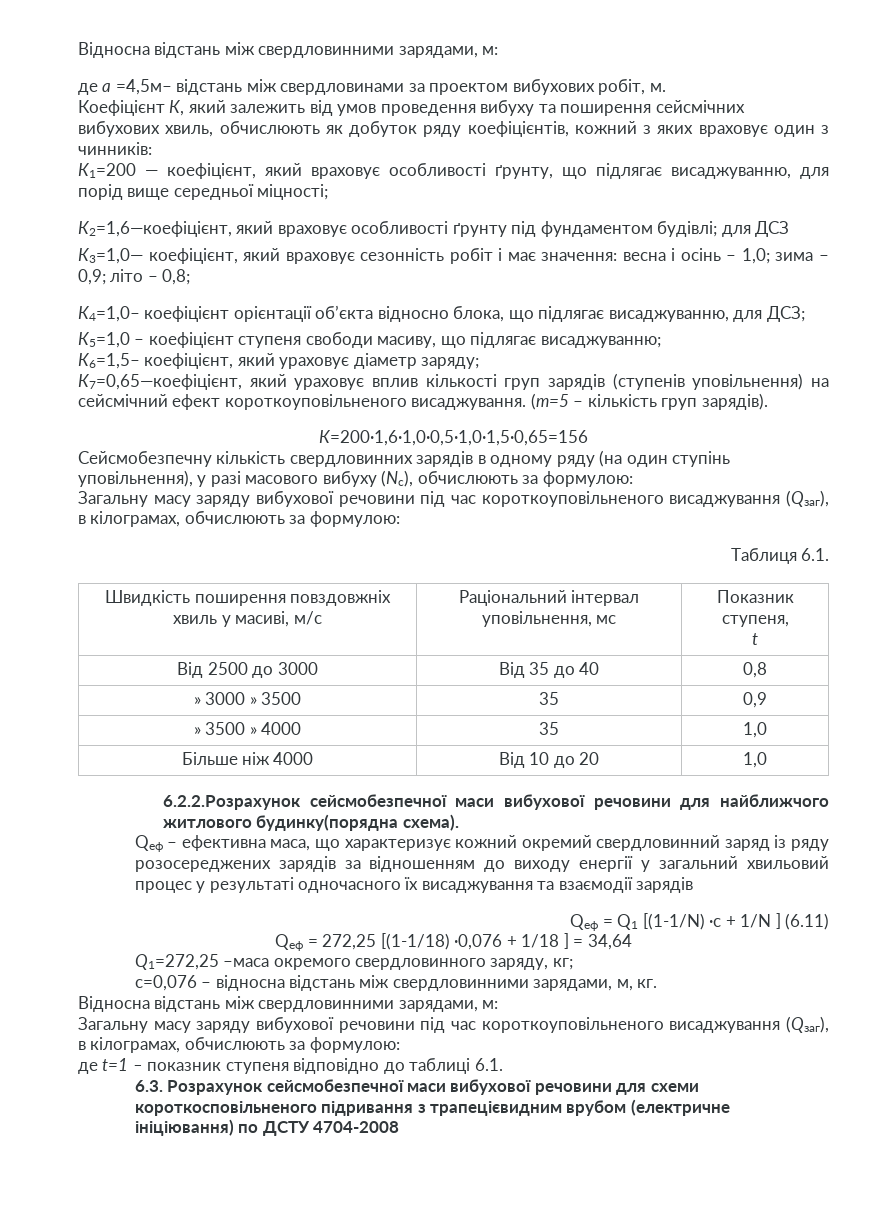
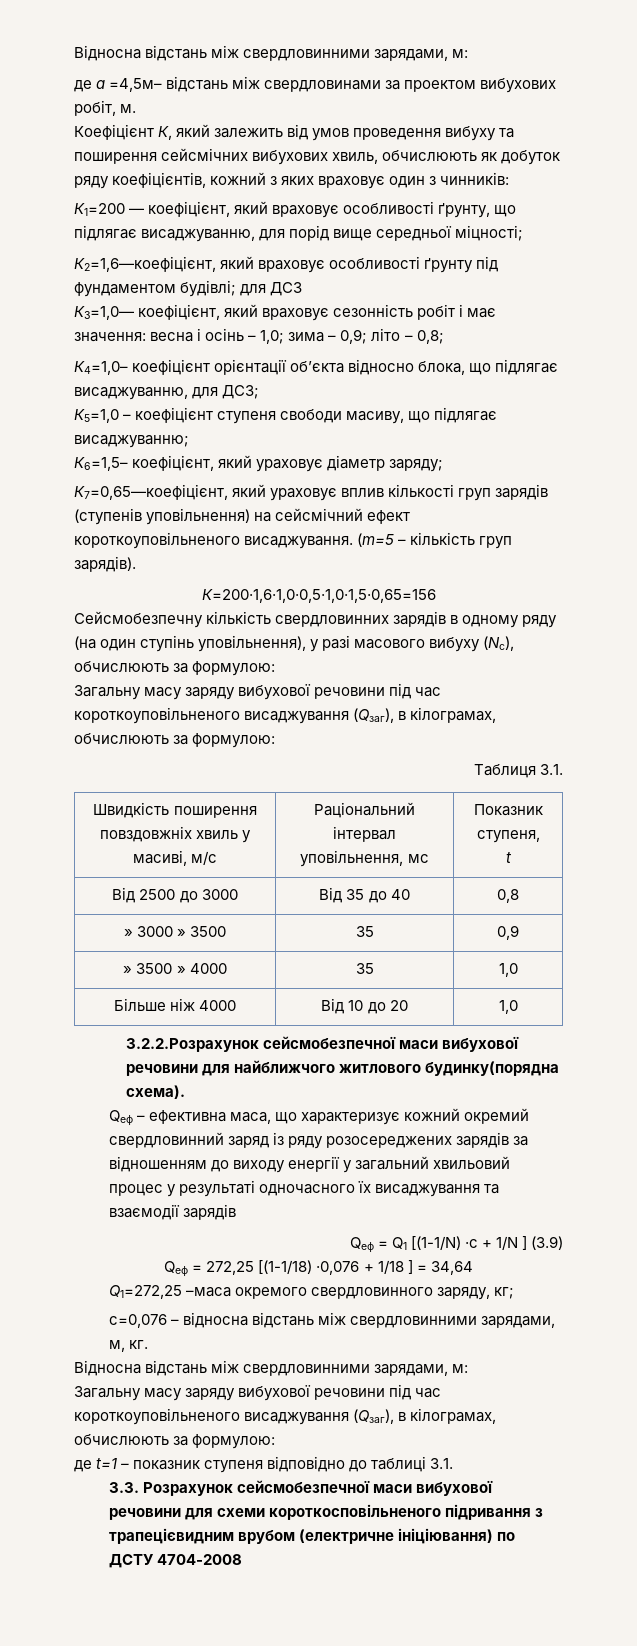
[801,548,829,561] 6.1. -> [540,764,563,775] 3.1.
[162,795,301,810] 6.2.2.Розрахунок -> [126,1038,260,1052] 3.2.2.Розрахунок
[785,913,830,930] (6.11) -> [531,1236,564,1250] (3.9)
[474,1058,503,1071] [134,1080,163,1092] 6.1. // 6.3. -> [430,1458,454,1469] [108,1482,139,1493] 3.1. // 3.3.

